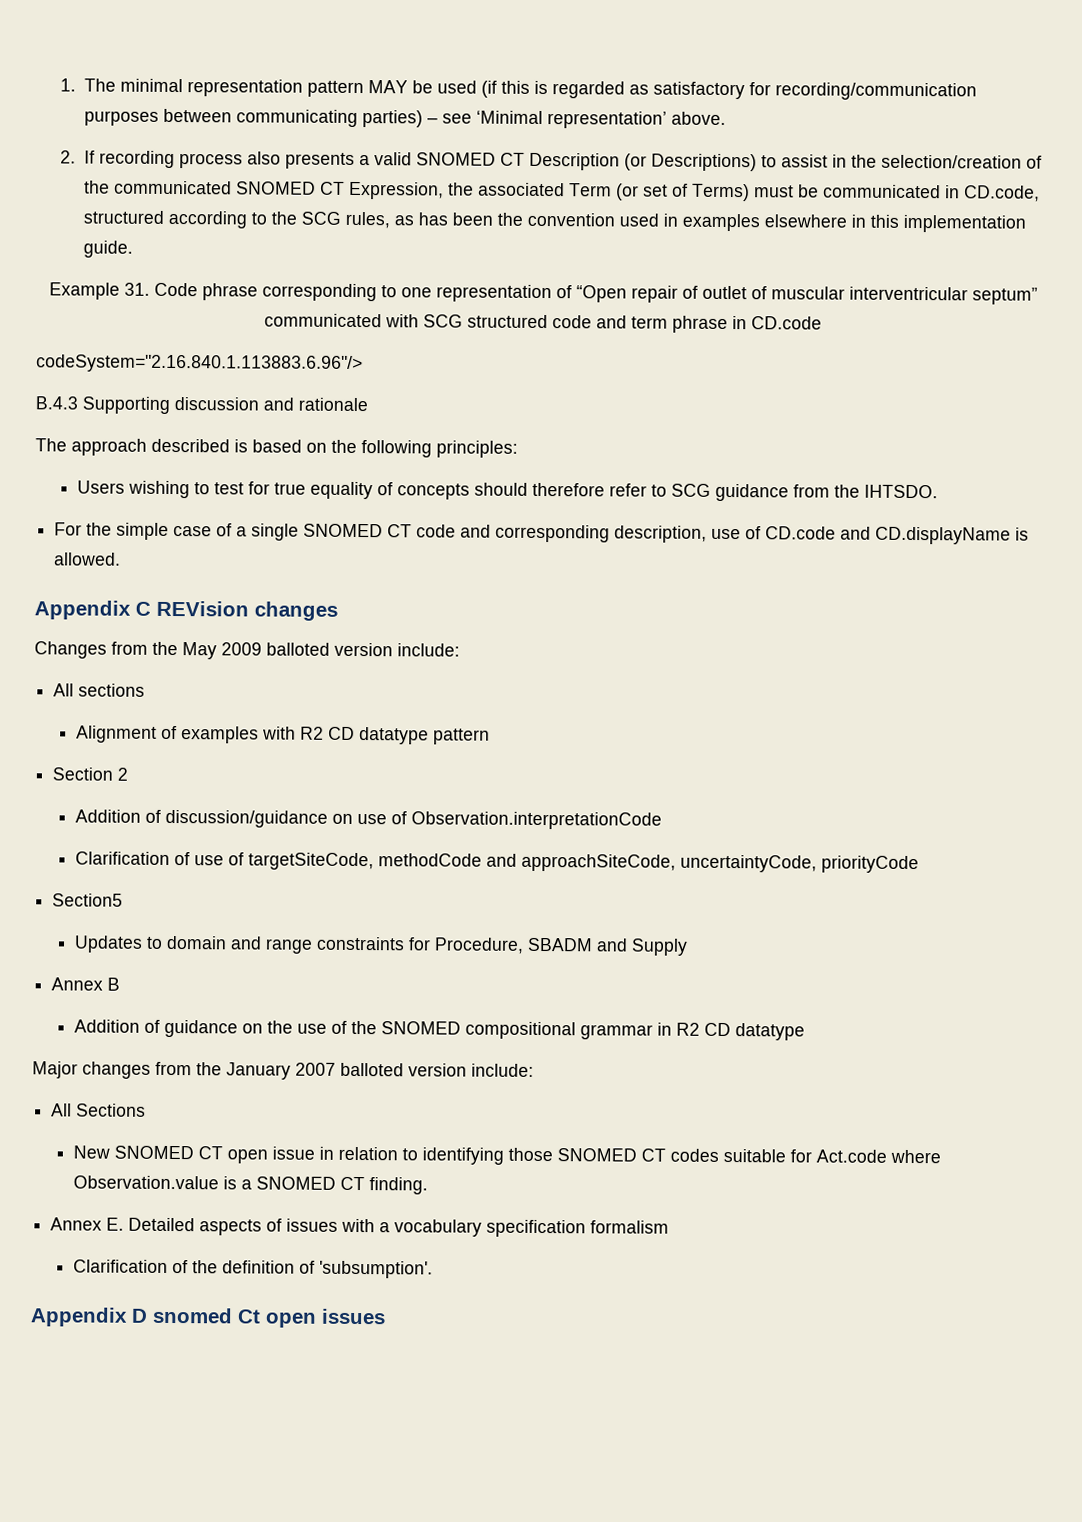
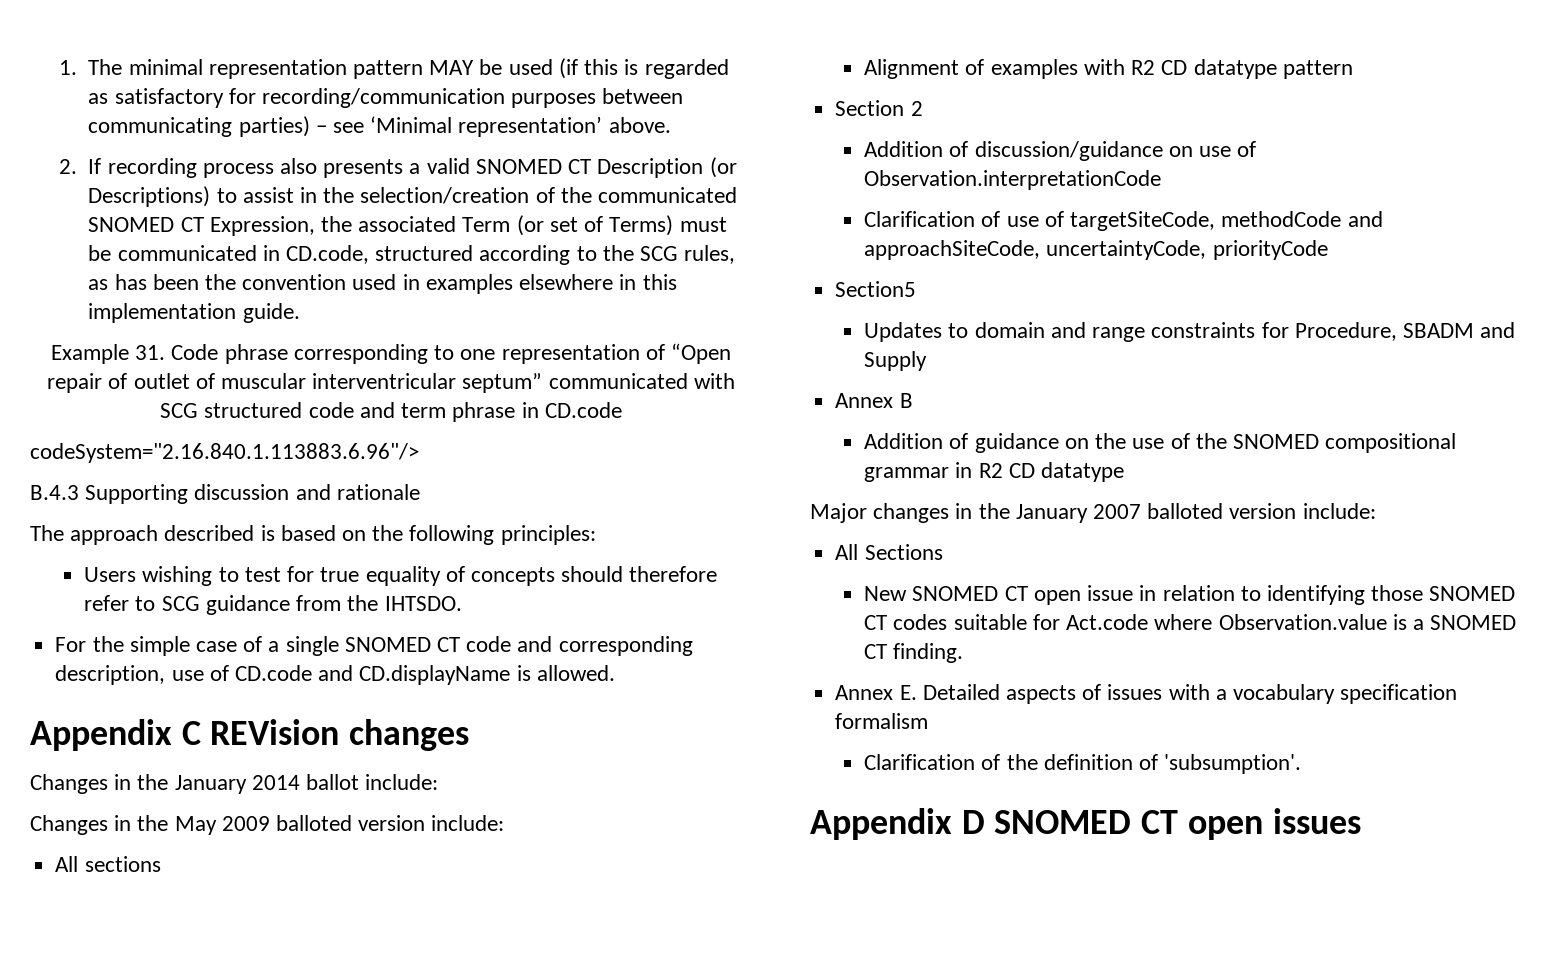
[111,641,148,655] from -> [114,774,439,794] [30,815,132,835] in the January 2014 ballot include: // Changes in
[155,1061,192,1076] from -> [955,503,973,519] in
[152,1307,261,1324] snomed Ct -> [994,810,1179,834] SNOMED CT

